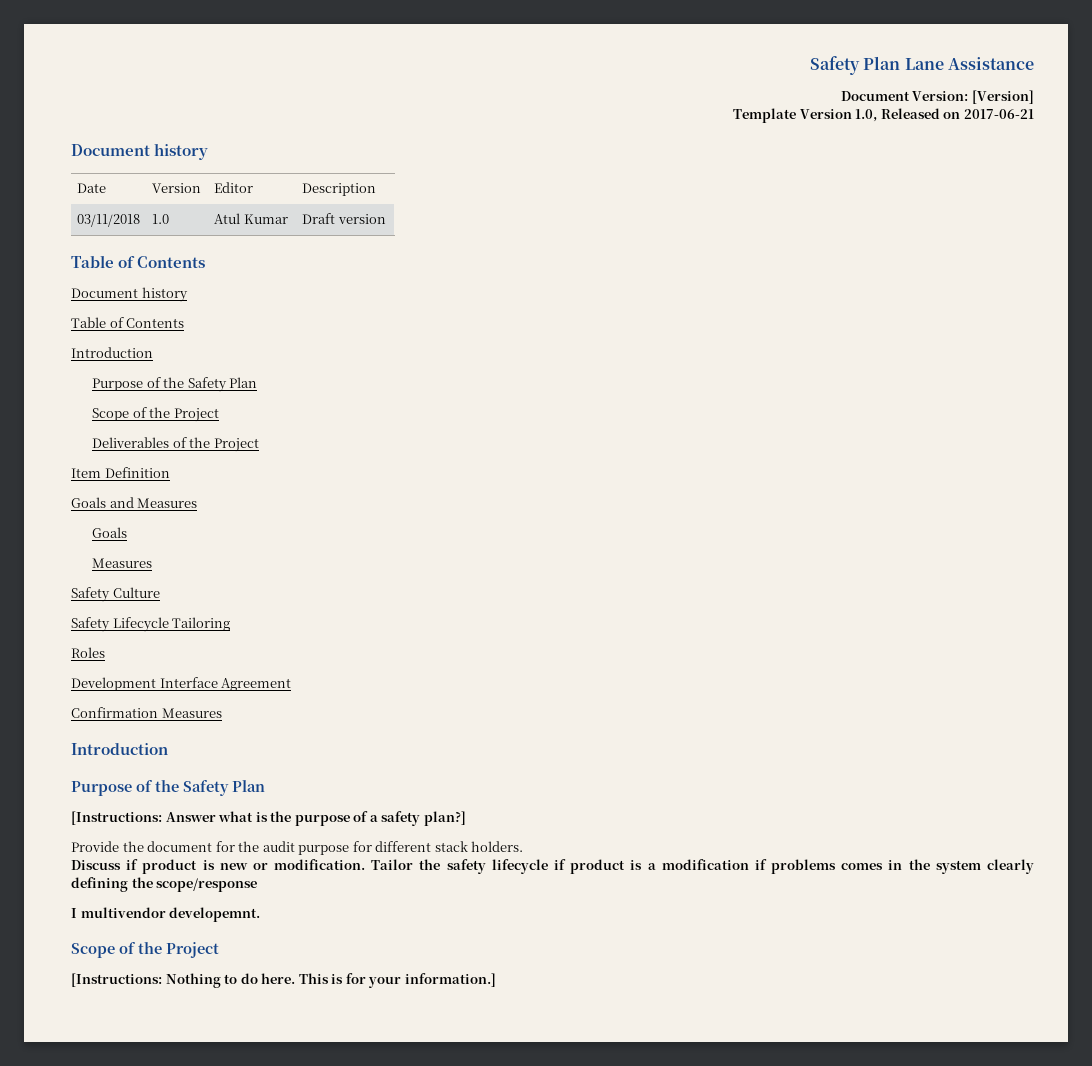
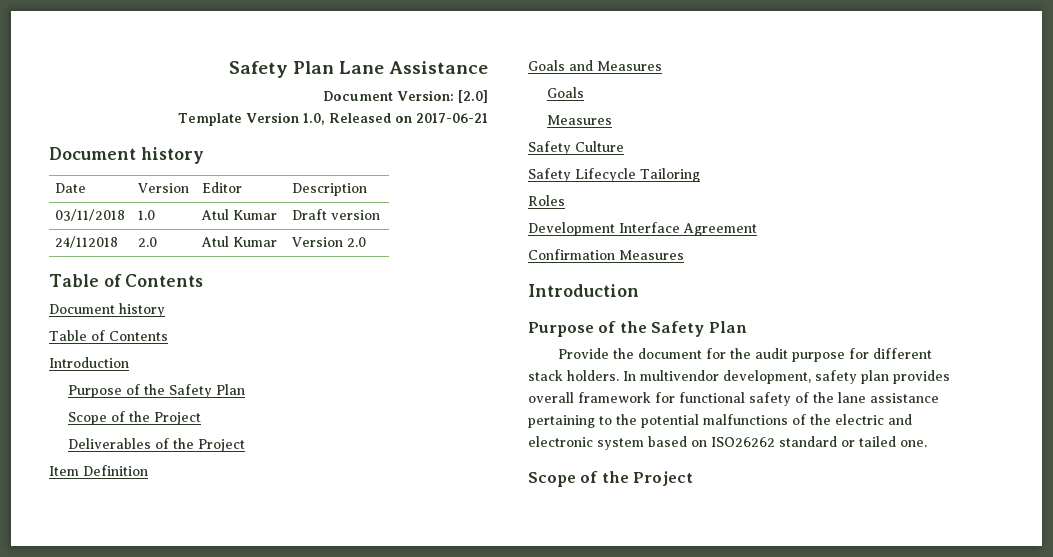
[972,90,1034,104] [Version] -> [458,90,488,103] [2.0]
(386, 219) none -> [55,236,119,248] [138,237,158,247] [201,236,278,247] [292,237,367,247] // 24/112018 | 2.0 | Atul Kumar | Version 2.0
[71,811,466,826] // [Instructions: Answer what is the purpose of a safety plan?] -> (747, 327) none
[71,859,1034,874] [71,877,258,892] [71,907,261,922] [71,942,219,958] [71,973,496,988] // Discuss if product is new or modification. Tailor the safety lifecycle if product is a modification if problems comes in the system clearly defining the scope/response // I multivendor developemnt. // Scope of the Project // [Instructions: Nothing to do here. This is for your information.] -> [623,370,950,384] [528,392,939,406] [528,414,912,428] [528,436,927,450] [528,471,694,487] In multivendor development, safety plan provides overall framework for functional safety of the lane assistance pertaining to the potential malfunctions of the electric and electronic system based on ISO26262 standard or tailed one. // Scope of the Project

